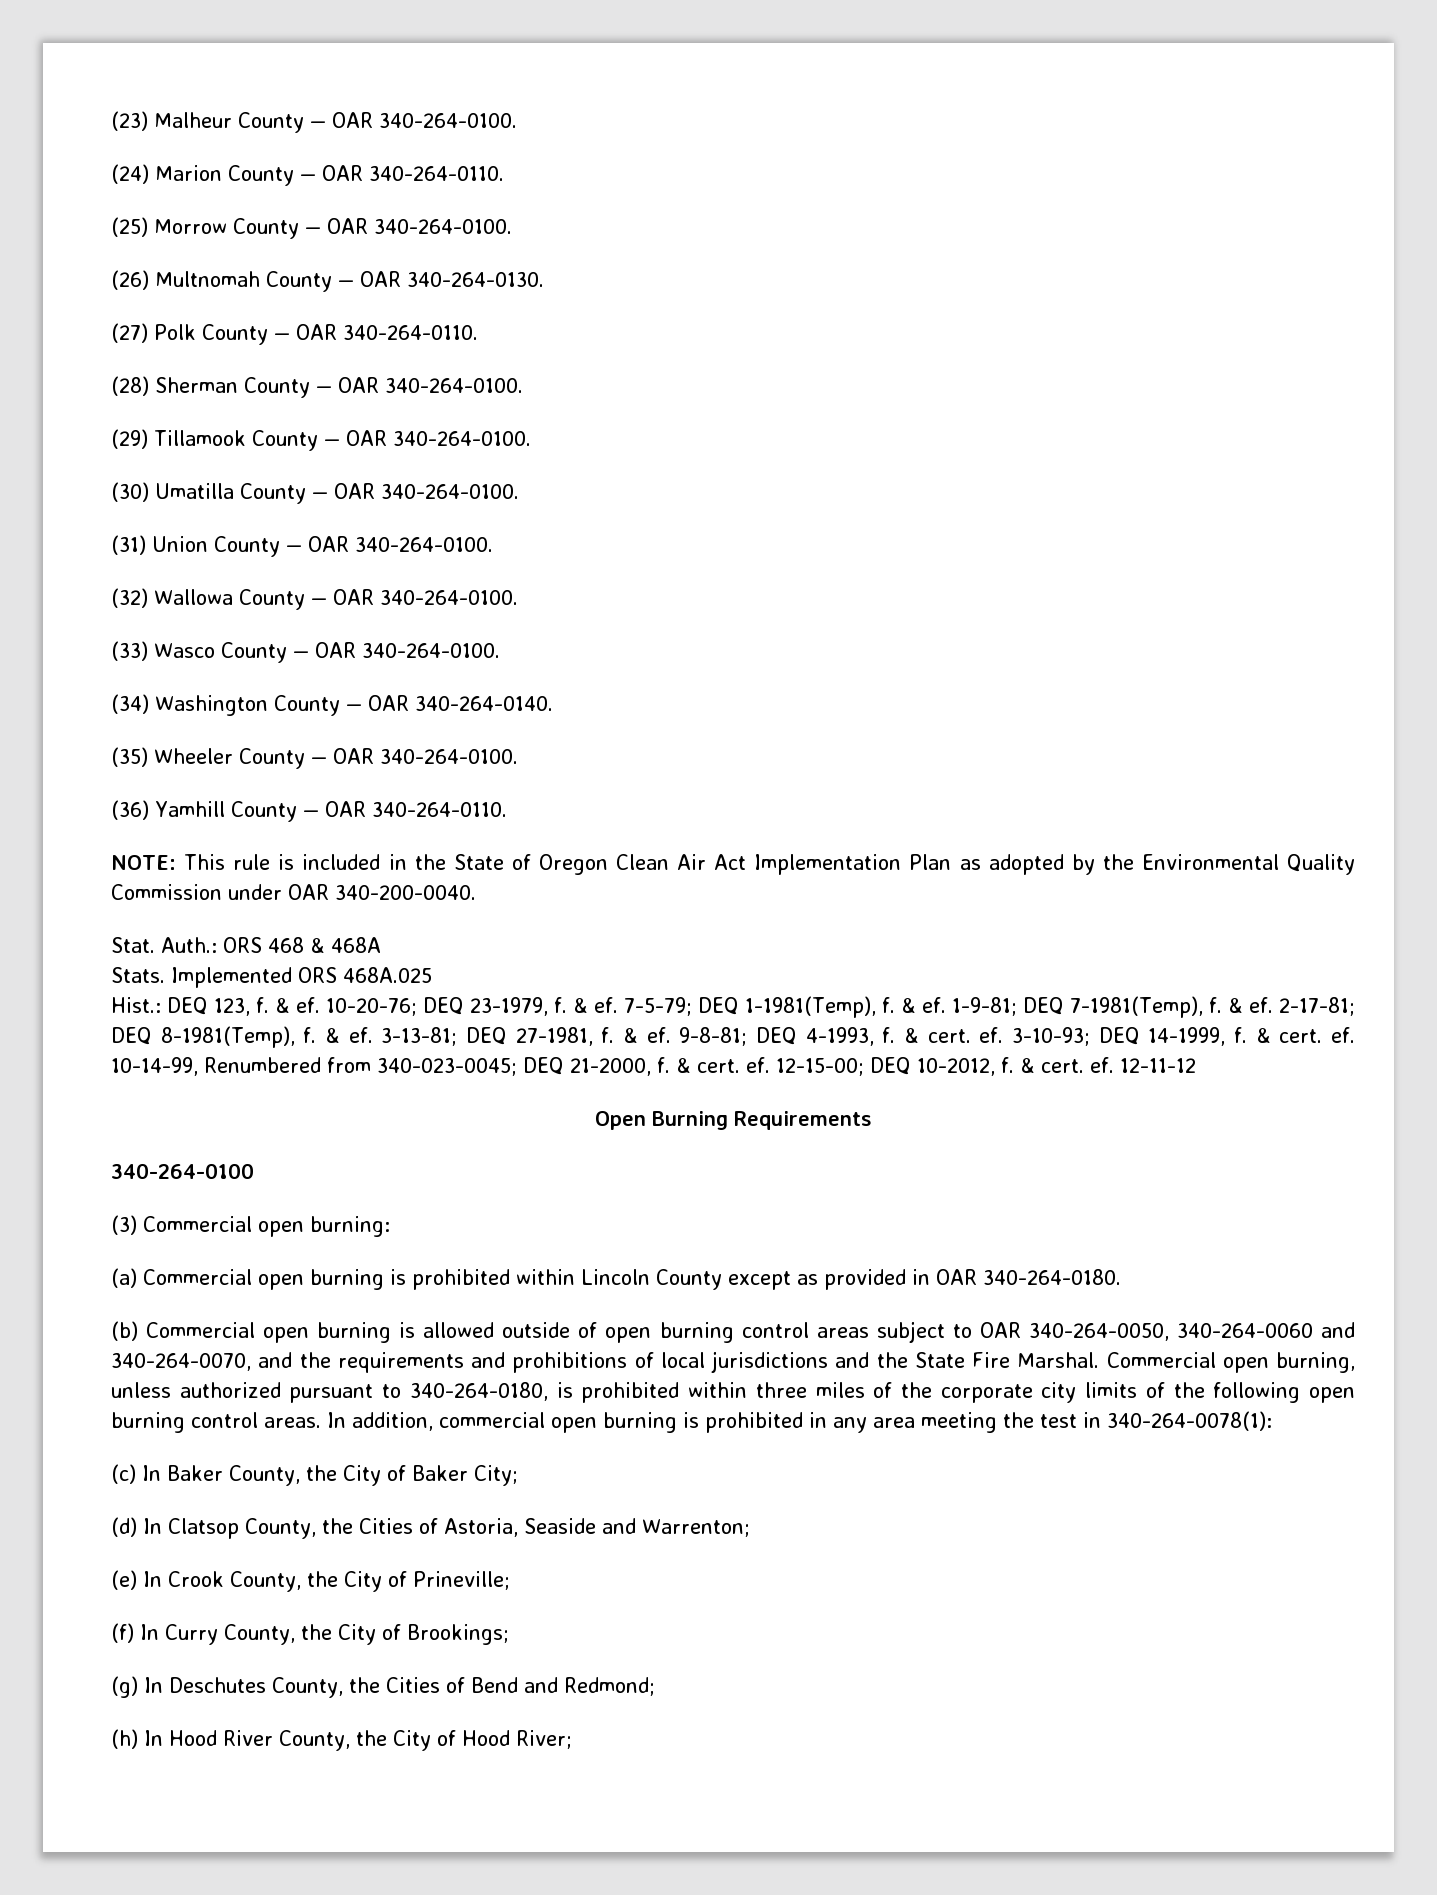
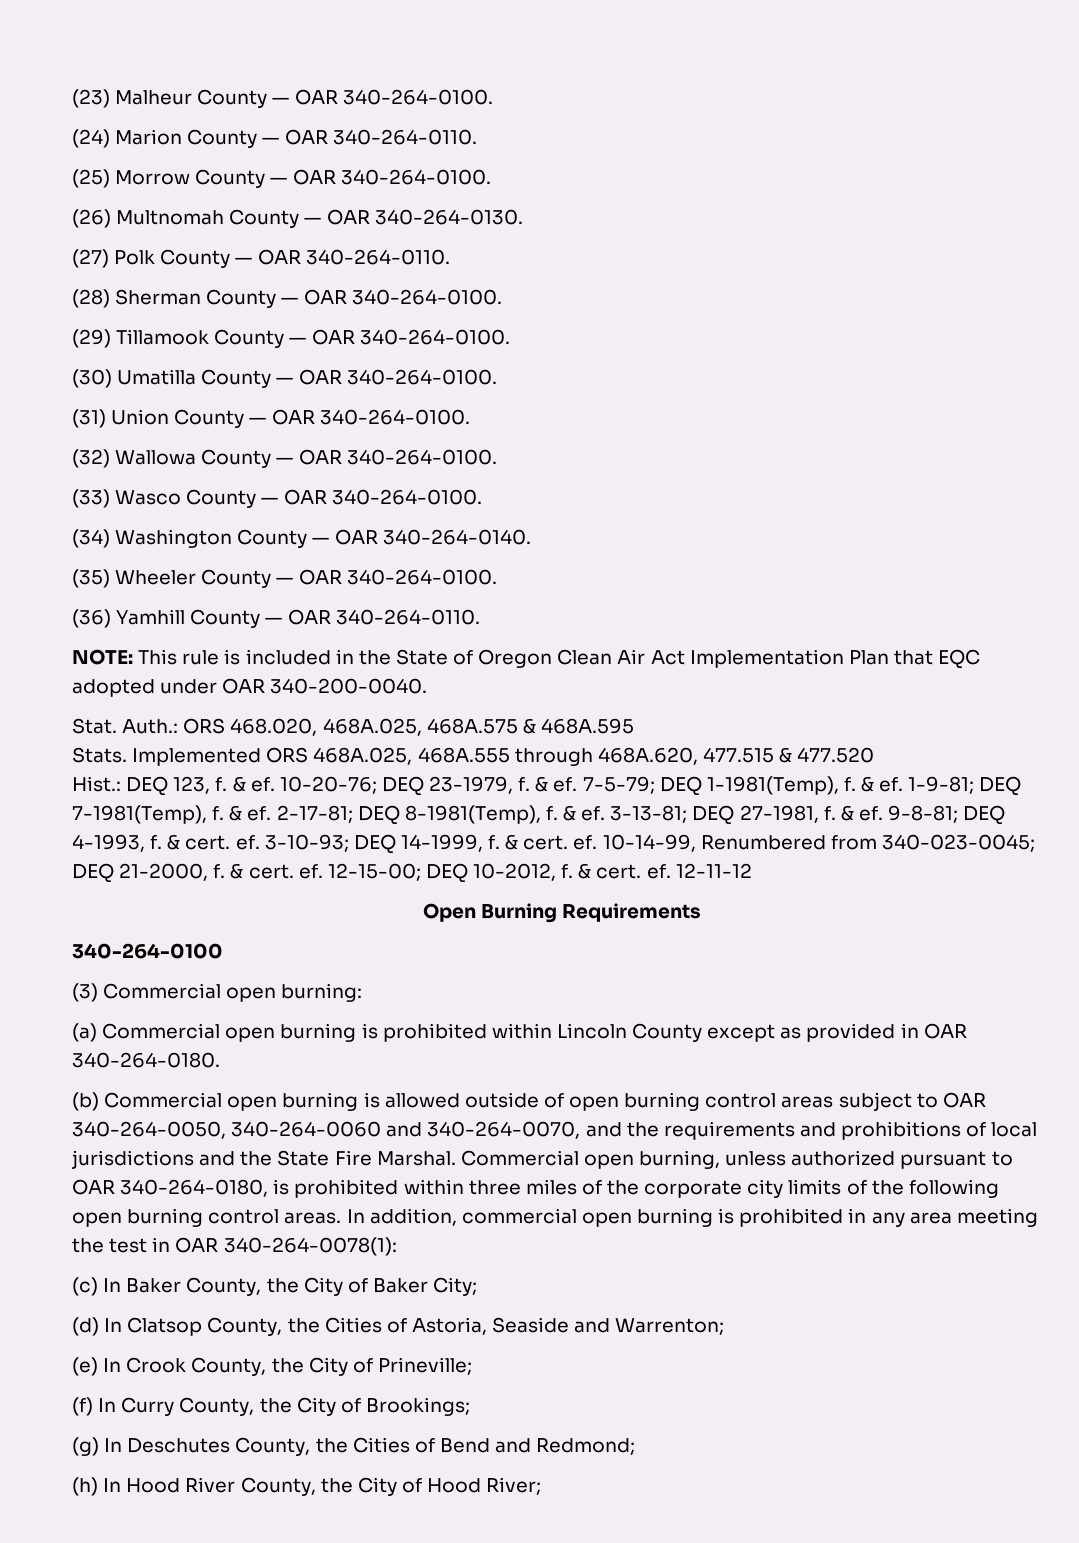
[959,854,1356,875] [111,884,222,900] as adopted by the Environmental Quality Commission -> [893,649,981,669] [72,679,155,697] that EQC adopted
[268,937,381,953] [111,967,432,988] 468 & 468A // Stats. Implemented ORS 468A.025 -> [230,718,634,736] [72,747,875,766] 468.020, 468A.025, 468A.575 & 468A.595 // Stats. Implemented ORS 468A.025, 468A.555 through 468A.620, 477.515 & 477.520
(402, 1391) none -> [72,1179,115,1195] OAR
(1101, 1420) none -> [175,1237,219,1253] OAR

